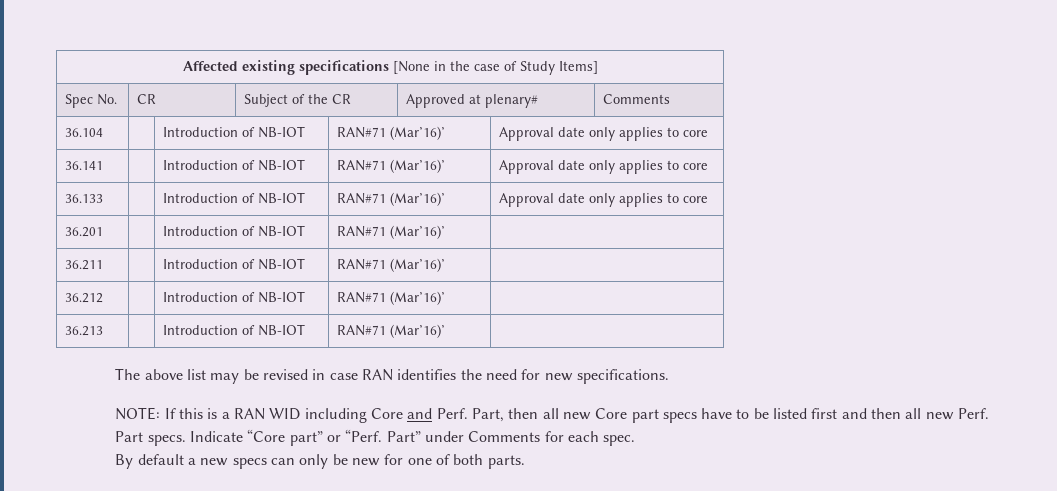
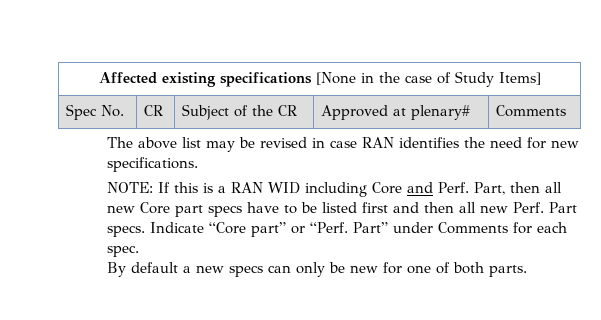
[65,128,104,137] [163,126,306,138] [337,126,446,140] [499,127,709,141] [65,161,104,170] [163,159,306,171] [337,159,446,173] [499,160,709,174] [65,194,104,203] [163,192,306,204] [337,192,446,206] [499,193,709,207] [65,227,104,237] [163,225,306,237] [337,225,446,239] [65,260,104,270] [163,258,306,270] [337,258,446,272] [65,293,104,303] [163,291,306,303] [337,291,446,305] [65,326,104,336] [163,324,306,336] [337,324,446,338] // 36.104 | | Introduction of NB-IOT | RAN#71 (Mar’16)’ | Approval date only applies to core // 36.141 | | Introduction of NB-IOT | RAN#71 (Mar’16)’ | Approval date only applies to core // 36.133 | | Introduction of NB-IOT | RAN#71 (Mar’16)’ | Approval date only applies to core // 36.201 | | Introduction of NB-IOT | RAN#71 (Mar’16)’ | // 36.211 | | Introduction of NB-IOT | RAN#71 (Mar’16)’ | // 36.212 | | Introduction of NB-IOT | RAN#71 (Mar’16)’ | // 36.213 | | Introduction of NB-IOT | RAN#71 (Mar’16)’ | -> (566, 111) none

